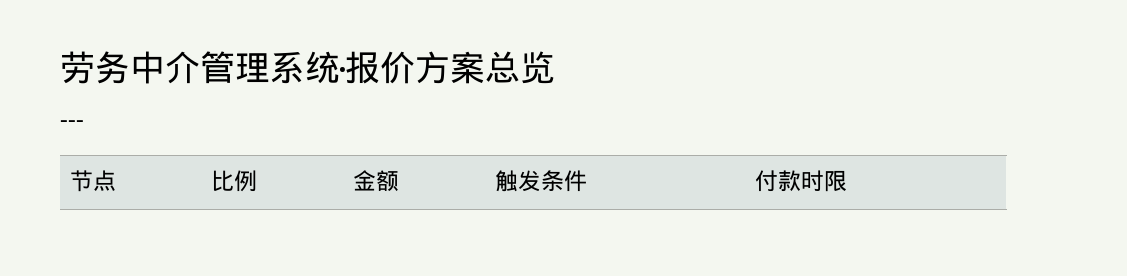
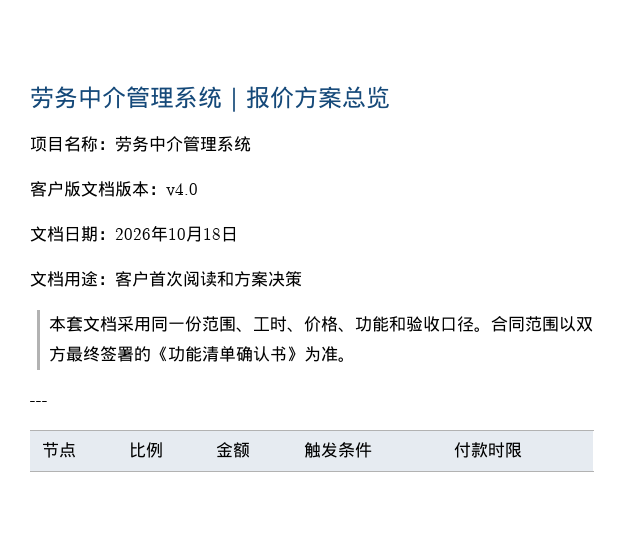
[60,51,345,84] 劳务中介管理系统· -> [30,86,246,112] 劳务中介管理系统｜
(555, 67) none -> [30,136,251,152] [30,181,198,197] [30,225,238,242] [30,271,302,287] [48,316,593,332] [48,346,355,362] // 项目名称：劳务中介管理系统 // 客户版文档版本：v4.0 // 文档日期：2026年10月18日 // 文档用途：客户首次阅读和方案决策 // 本套文档采用同一份范围、工时、价格、功能和验收口径。合同范围以双方最终签署的《功能清单确认书》为准。

